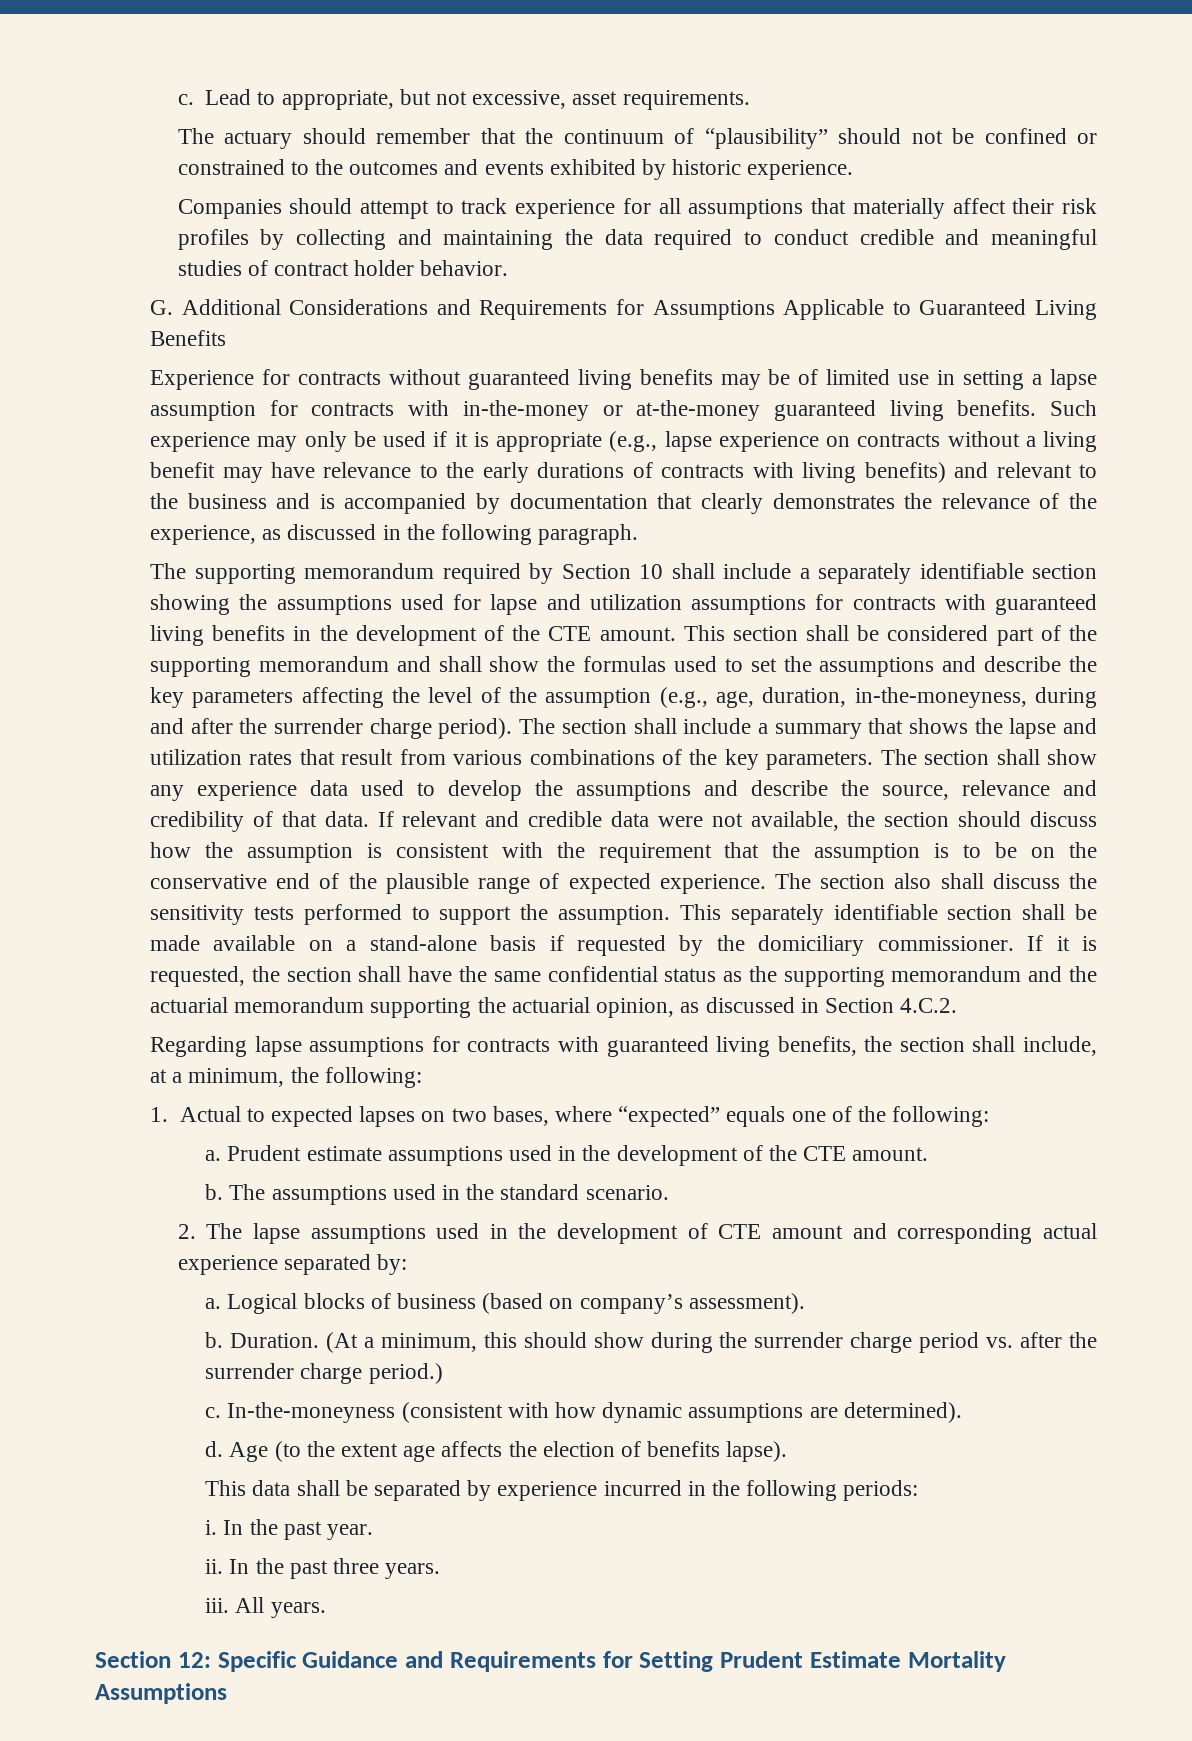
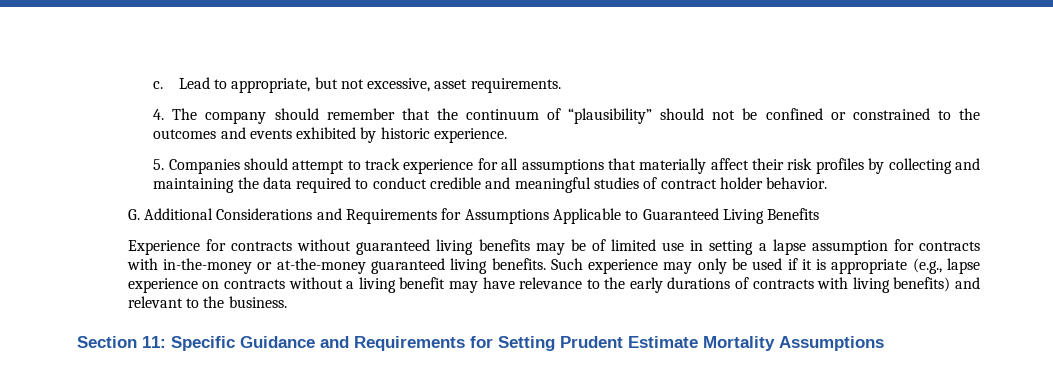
[177,128,293,149] The actuary -> [153,108,267,124] 4. The company
(854, 170) none -> [153,159,165,170] 5.
[187,493,1097,514] [150,524,639,545] [150,563,1097,584] [150,594,1097,615] [150,625,1098,646] [150,656,1097,677] [150,687,1097,708] [150,718,1098,739] [150,749,1097,770] [150,780,1098,801] [150,811,1098,832] [150,842,1097,863] [150,873,1098,894] [150,904,1097,925] [150,935,1097,956] [150,966,1097,987] [150,997,958,1018] [150,1036,1097,1057] [150,1067,422,1088] [150,1106,990,1127] [205,1145,929,1166] [205,1184,669,1205] [177,1223,1097,1244] [177,1254,407,1275] [205,1293,805,1314] [205,1332,1098,1353] [205,1363,443,1384] [205,1402,962,1423] [205,1441,788,1462] [205,1480,919,1501] [205,1519,373,1540] [205,1558,441,1579] [205,1597,326,1618] [95,1651,211,1668] business and is accompanied by documentation that clearly demonstrates the relevance of the experience, as discussed in the following paragraph. // The supporting memorandum required by Section 10 shall include a separately identifiable section showing the assumptions used for lapse and utilization assumptions for contracts with guaranteed living benefits in the development of the CTE amount. This section shall be considered part of the supporting memorandum and shall show the formulas used to set the assumptions and describe the key parameters affecting the level of the assumption (e.g., age, duration, in-the-moneyness, during and after the surrender charge period). The section shall include a summary that shows the lapse and utilization rates that result from various combinations of the key parameters. The section shall show any experience data used to develop the assumptions and describe the source, relevance and credibility of that data. If relevant and credible data were not available, the section should discuss how the assumption is consistent with the requirement that the assumption is to be on the conservative end of the plausible range of expected experience. The section also shall discuss the sensitivity tests performed to support the assumption. This separately identifiable section shall be made available on a stand-alone basis if requested by the domiciliary commissioner. If it is requested, the section shall have the same confidential status as the supporting memorandum and the actuarial memorandum supporting the actuarial opinion, as discussed in Section 4.C.2. // Regarding lapse assumptions for contracts with guaranteed living benefits, the section shall include, at a minimum, the following: // 1. Actual to expected lapses on two bases, where “expected” equals one of the following: // a. Prudent estimate assumptions used in the development of the CTE amount. // b. The assumptions used in the standard scenario. // 2. The lapse assumptions used in the development of CTE amount and corresponding actual experience separated by: // a. Logical blocks of business (based on company’s assessment). // b. Duration. (At a minimum, this should show during the surrender charge period vs. after the surrender charge period.) // c. In-the-moneyness (consistent with how dynamic assumptions are determined). // d. Age (to the extent age affects the election of benefits lapse). // This data shall be separated by experience incurred in the following periods: // i. In the past year. // ii. In the past three years. // iii. All years. // Section 12: -> [228,296,287,308] [77,336,166,348] business. // Section 11:

